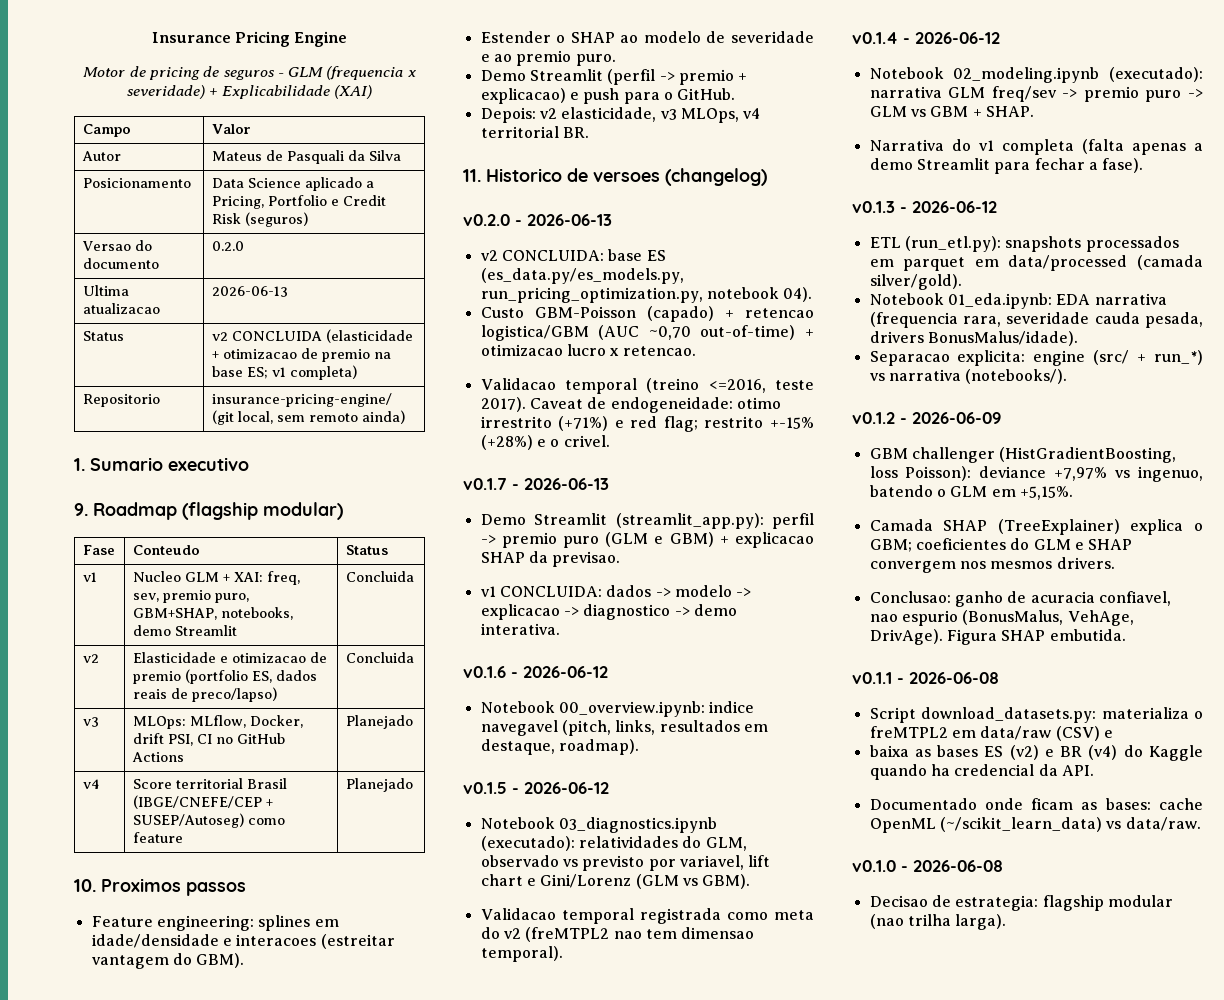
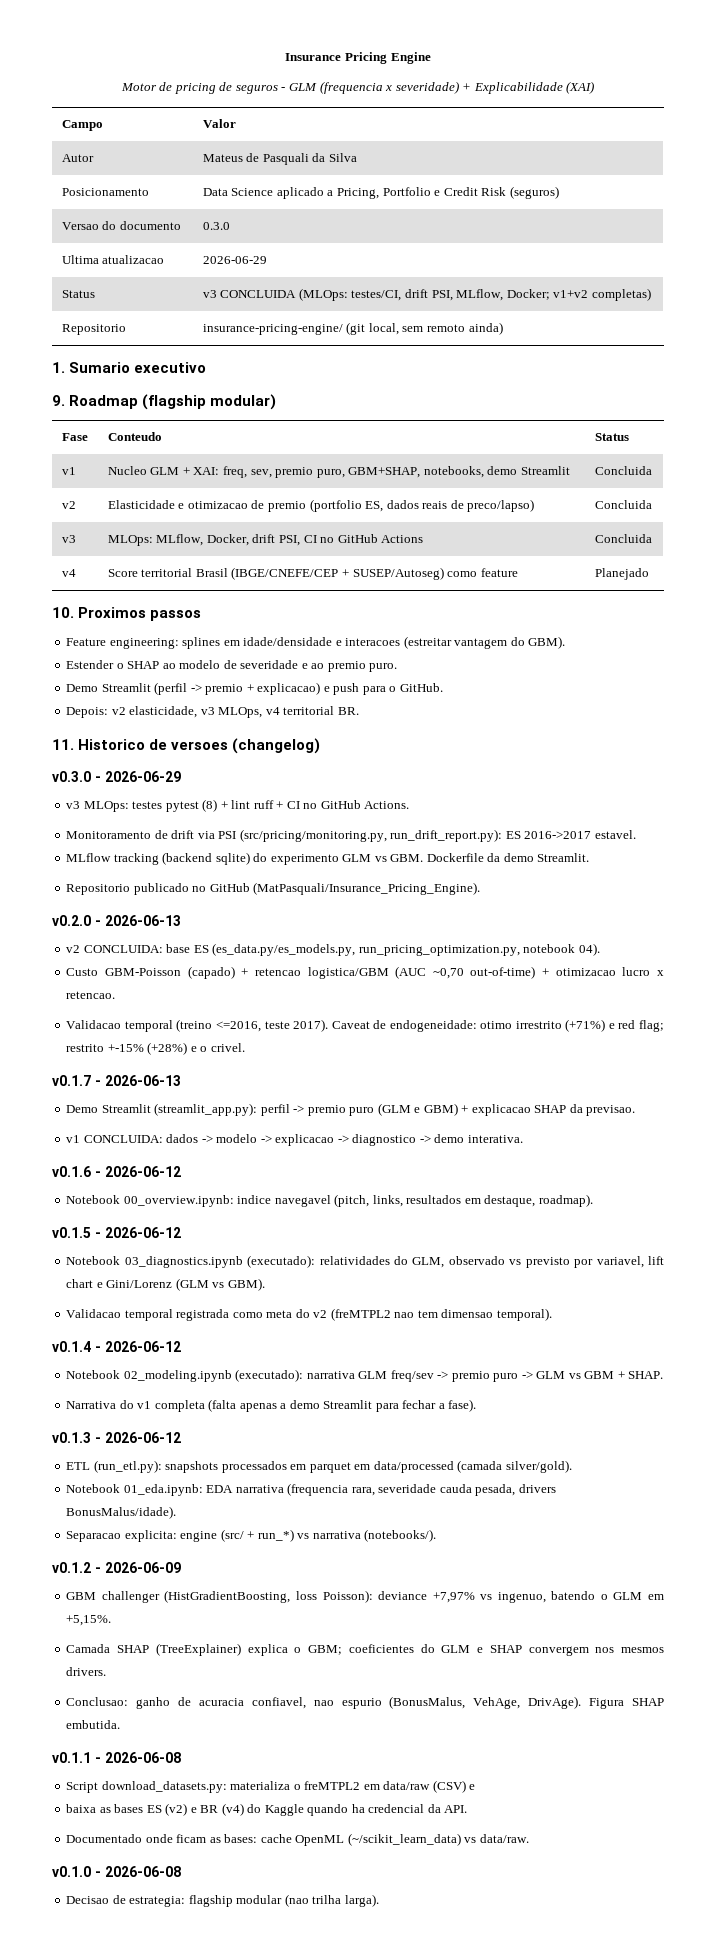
[211,241,244,251] 0.2.0 -> [202,222,230,230] 0.3.0
[211,286,288,297] 2026-06-13 -> [202,256,267,264] 2026-06-29
[211,329,413,343] [211,348,391,362] [211,365,357,380] v2 CONCLUIDA (elasticidade + otimizacao de premio na base ES; v1 completa) -> [202,288,651,301] v3 CONCLUIDA (MLOps: testes/CI, drift PSI, MLflow, Docker; v1+v2 completas)
[345,715,413,729] Planejado -> [594,534,652,543] Concluida
(767, 177) none -> [52,771,181,782] [66,799,410,812] [66,829,636,842] [66,852,590,865] [66,882,481,895] // v0.3.0 - 2026-06-29 // v3 MLOps: testes pytest (8) + lint ruff + CI no GitHub Actions. // Monitoramento de drift via PSI (src/pricing/monitoring.py, run_drift_report.py): ES 2016->2017 estavel. // MLflow tracking (backend sqlite) do experimento GLM vs GBM. Dockerfile da demo Streamlit. // Repositorio publicado no GitHub (MatPasquali/Insurance_Pricing_Engine).

